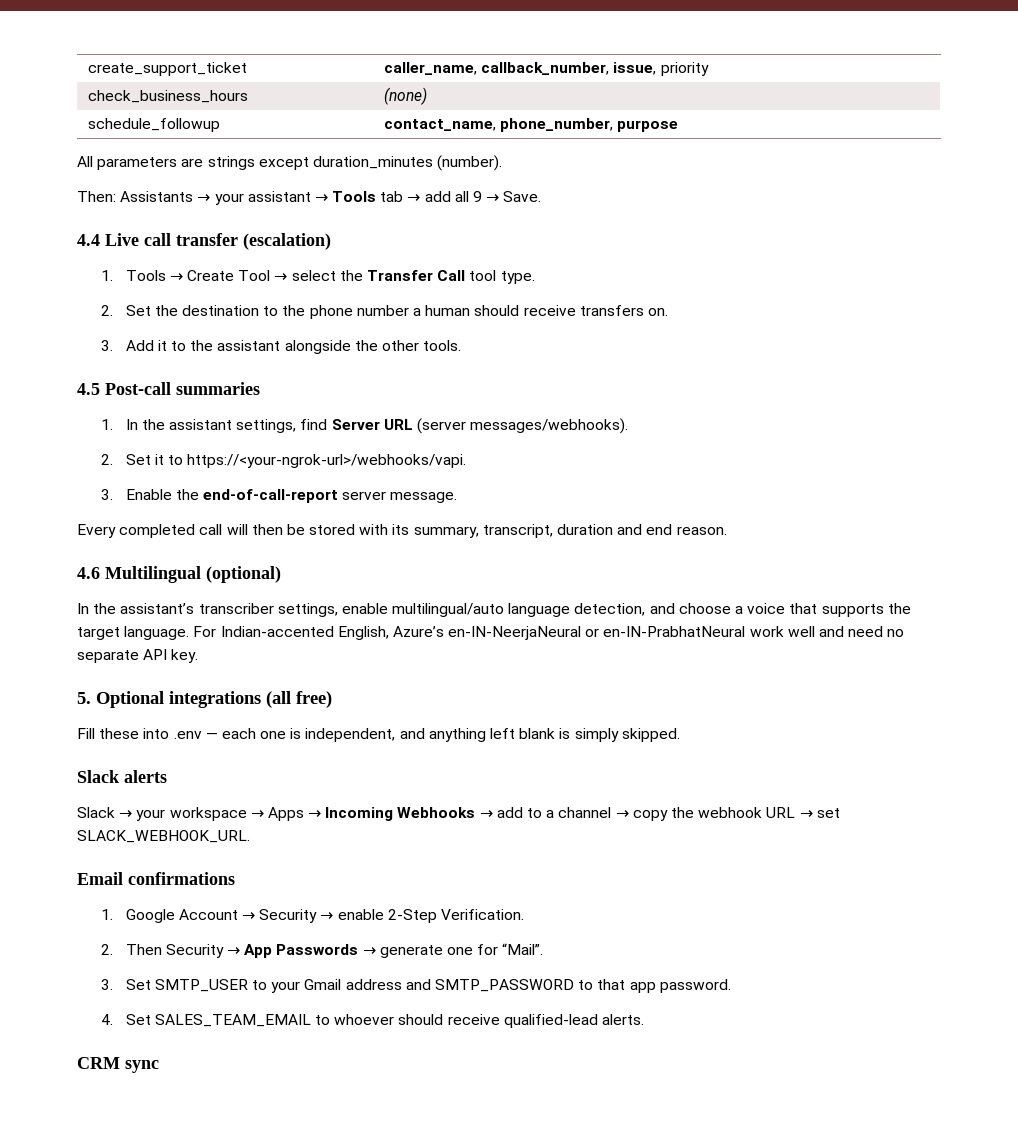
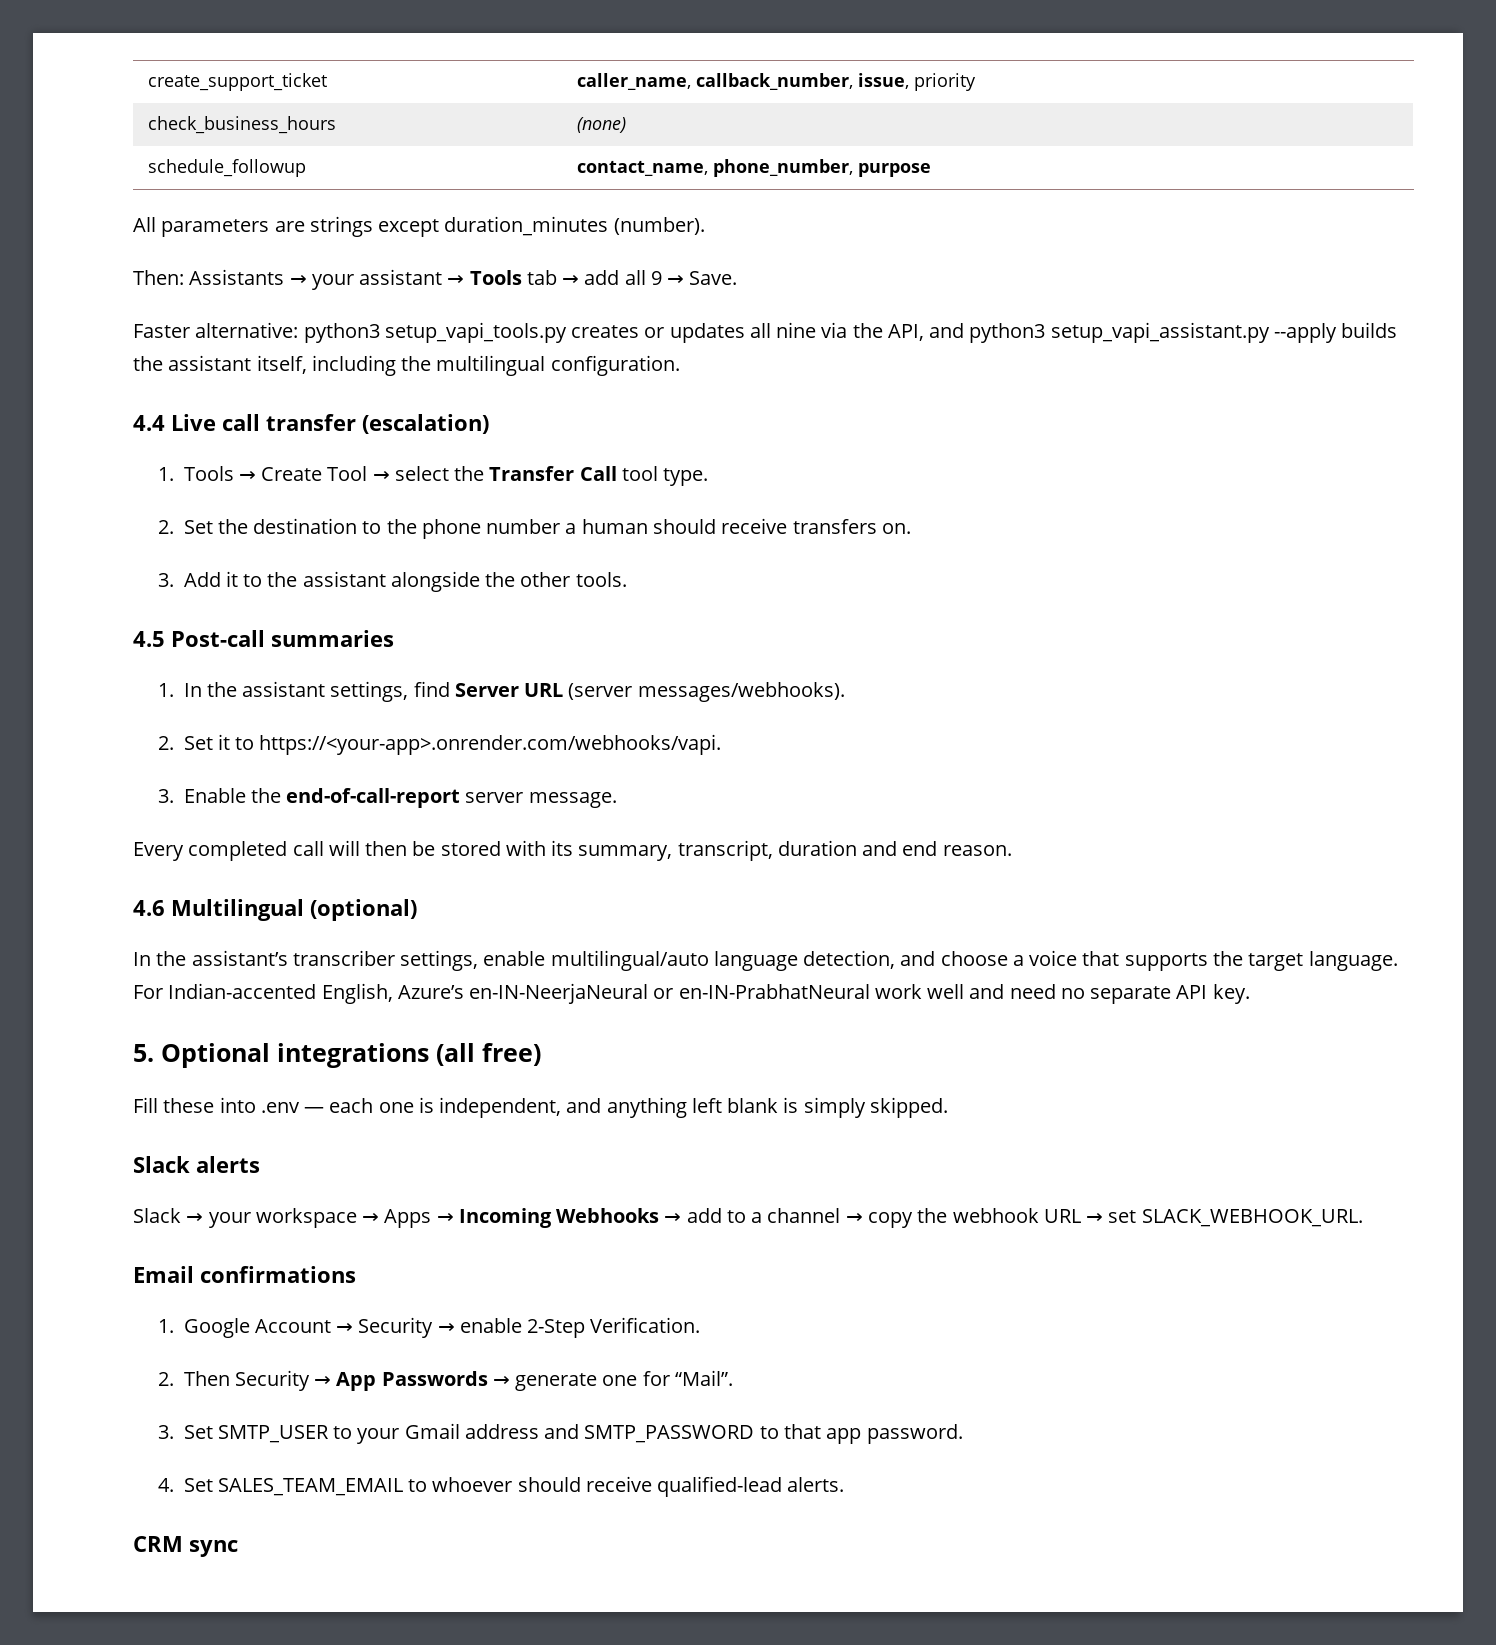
(542, 196) none -> [133,322,1398,343] [133,355,680,376] // Faster alternative: python3 setup_vapi_tools.py creates or updates all nine via the API, and python3 setup_vapi_assistant.py --apply builds the assistant itself, including the multilingual configuration.
[187,454,467,468] https://<your-ngrok-url>/webhooks/vapi. -> [259,734,722,755] https://<your-app>.onrender.com/webhooks/vapi.

